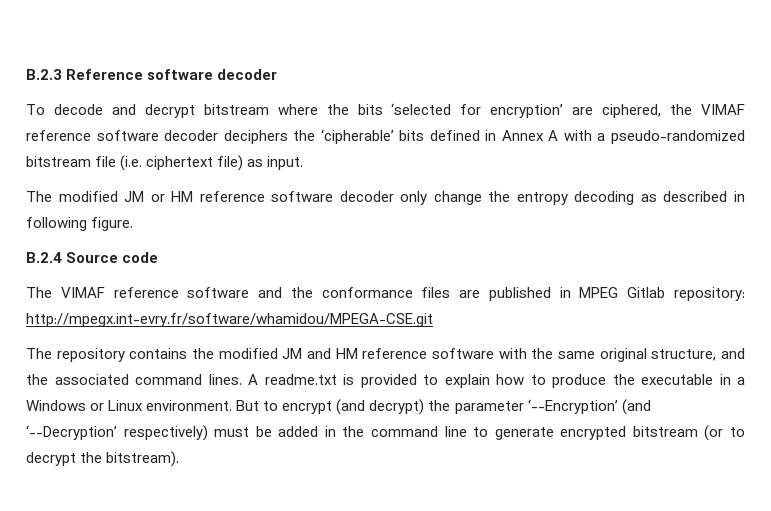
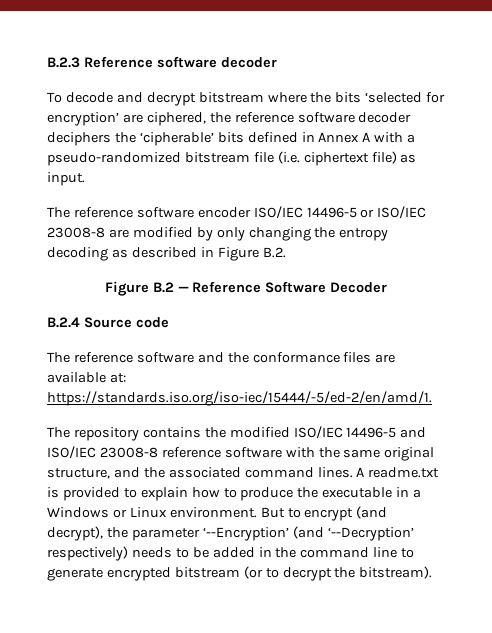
[701,104,746,115] VIMAF -> (231, 117) none
[58,191,482,205] modified JM or HM reference software decoder only change -> [73,206,427,219] [47,227,311,241] reference software encoder ISO/IEC 14496-5 or ISO/IEC 23008-8 are modified by only changing
[26,217,134,231] following figure. -> [217,247,286,261] [104,281,388,296] Figure B.2. // Figure B.2 — Reference Software Decoder
[60,287,105,298] VIMAF -> (70, 357) none
[488,287,745,301] [26,313,433,327] published in MPEG Gitlab repository: http://mpegx.int-evry.fr/software/whamidou/MPEGA-CSE.git -> [47,372,126,383] [47,391,432,406] available at: https://standards.iso.org/iso-iec/15444/-5/ed-2/en/amd/1.
[282,348,358,359] JM and HM -> [293,426,427,439] [47,446,158,459] ISO/IEC 14496-5 and ISO/IEC 23008-8
[369,399,425,415] decrypt) -> [47,526,103,541] decrypt),
[214,427,250,437] must -> [131,547,189,558] needs to

